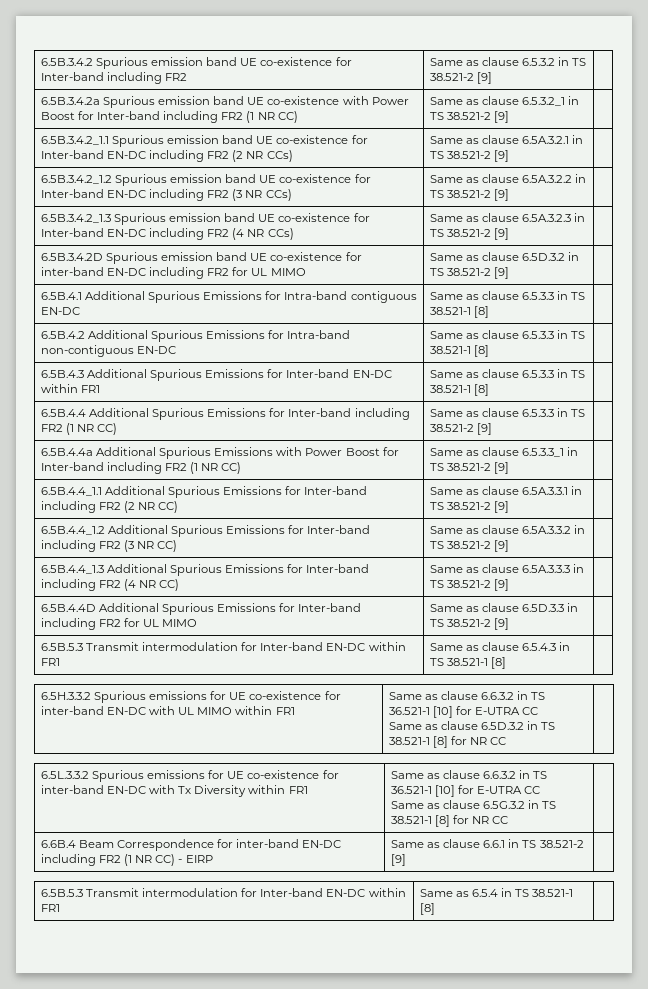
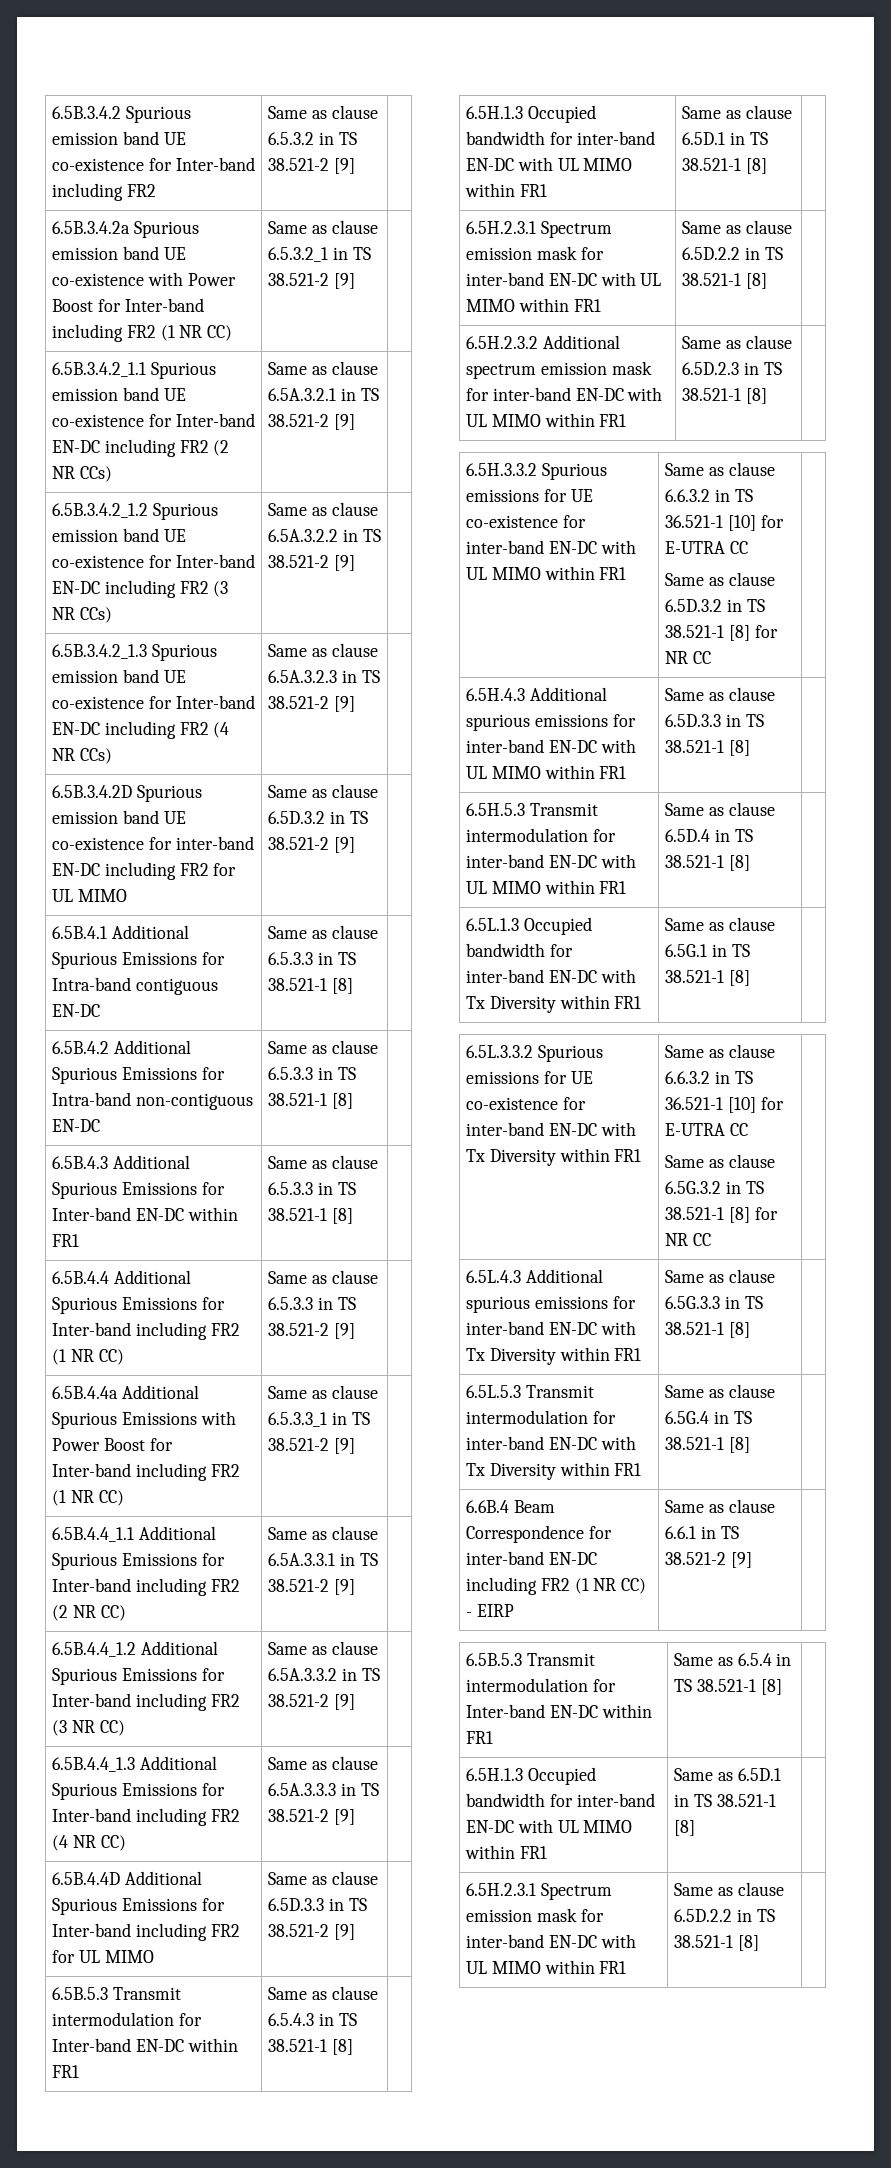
(507, 663) none -> [466,105,596,123] [466,131,655,145] [466,157,633,171] [465,183,547,197] [682,105,792,119] [682,132,768,145] [682,158,767,174] [466,221,612,238] [466,246,604,260] [466,272,662,286] [466,298,601,312] [682,220,792,234] [682,247,783,260] [682,273,767,289] [466,335,620,349] [466,361,652,379] [466,387,663,401] [466,413,627,427] [682,335,792,349] [682,362,782,375] [682,388,767,404] // 6.5H.1.3 Occupied bandwidth for inter-band EN-DC with UL MIMO within FR1 | Same as clause 6.5D.1 in TS 38.521-1 [8] | // 6.5H.2.3.1 Spectrum emission mask for inter-band EN-DC with UL MIMO within FR1 | Same as clause 6.5D.2.2 in TS 38.521-1 [8] | // 6.5H.2.3.2 Additional spectrum emission mask for inter-band EN-DC with UL MIMO within FR1 | Same as clause 6.5D.2.3 in TS 38.521-1 [8] |
(507, 741) none -> [466,687,607,701] [466,714,636,731] [466,739,636,753] [466,765,627,779] [665,687,775,701] [665,714,764,727] [665,740,750,756] [466,803,598,816] [466,828,616,842] [466,854,636,868] [466,880,627,894] [665,802,775,816] [665,829,753,842] [665,855,750,871] [466,917,592,935] [466,943,573,957] [466,969,636,983] [466,995,642,1013] [665,917,775,931] [665,944,750,957] [665,970,750,986] // 6.5H.4.3 Additional spurious emissions for inter-band EN-DC with UL MIMO within FR1 | Same as clause 6.5D.3.3 in TS 38.521-1 [8] | // 6.5H.5.3 Transmit intermodulation for inter-band EN-DC with UL MIMO within FR1 | Same as clause 6.5D.4 in TS 38.521-1 [8] | // 6.5L.1.3 Occupied bandwidth for inter-band EN-DC with Tx Diversity within FR1 | Same as clause 6.5G.1 in TS 38.521-1 [8] |
(509, 820) none -> [466,1269,603,1283] [466,1296,636,1313] [466,1321,636,1335] [466,1347,642,1365] [665,1269,775,1283] [665,1296,763,1309] [665,1322,750,1338] [466,1385,594,1398] [466,1410,616,1424] [466,1436,636,1450] [466,1462,642,1480] [665,1384,775,1398] [665,1411,752,1424] [665,1437,750,1453] // 6.5L.4.3 Additional spurious emissions for inter-band EN-DC with Tx Diversity within FR1 | Same as clause 6.5G.3.3 in TS 38.521-1 [8] | // 6.5L.5.3 Transmit intermodulation for inter-band EN-DC with Tx Diversity within FR1 | Same as clause 6.5G.4 in TS 38.521-1 [8] |
(435, 909) none -> [466,1767,596,1785] [466,1793,655,1807] [466,1819,633,1833] [465,1845,547,1859] [674,1768,781,1781] [674,1794,776,1807] [674,1820,696,1836] [466,1883,612,1900] [466,1908,604,1922] [466,1934,636,1948] [466,1960,627,1974] [674,1882,784,1896] [674,1909,775,1922] [674,1935,759,1951] // 6.5H.1.3 Occupied bandwidth for inter-band EN-DC with UL MIMO within FR1 | Same as 6.5D.1 in TS 38.521-1 [8] | // 6.5H.2.3.1 Spectrum emission mask for inter-band EN-DC with UL MIMO within FR1 | Same as clause 6.5D.2.2 in TS 38.521-1 [8] |

